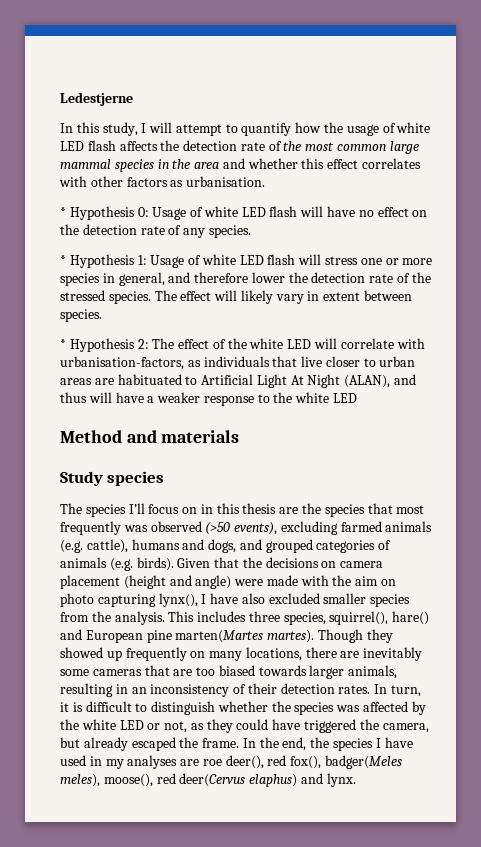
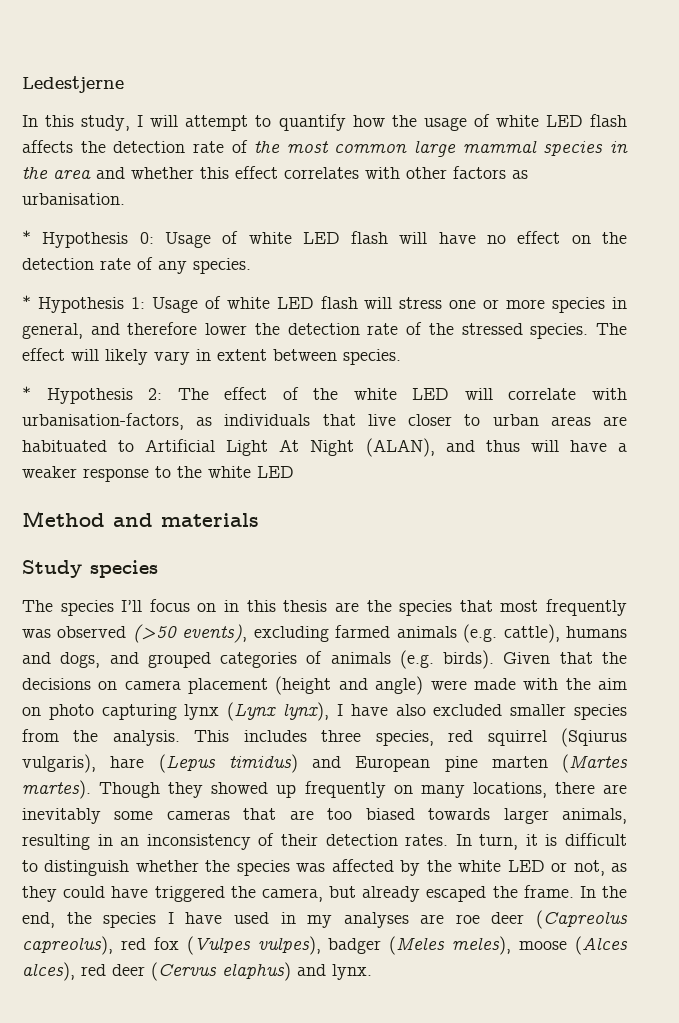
[158,593,198,607] lynx(), -> [184,702,330,721] lynx (Lynx lynx),
[329,611,430,625] squirrel(), hare() -> [448,728,628,747] [22,754,298,773] red squirrel (Sqiurus vulgaris), hare (Lepus timidus)
[175,630,264,643] marten(Martes -> [491,754,628,773] marten (Martes
[225,755,403,769] [60,773,246,787] deer(), red fox(), badger(Meles meles), moose(), red deer(Cervus -> [491,910,628,929] [22,936,629,955] [22,962,217,981] deer (Capreolus capreolus), red fox (Vulpes vulpes), badger (Meles meles), moose (Alces alces), red deer (Cervus

